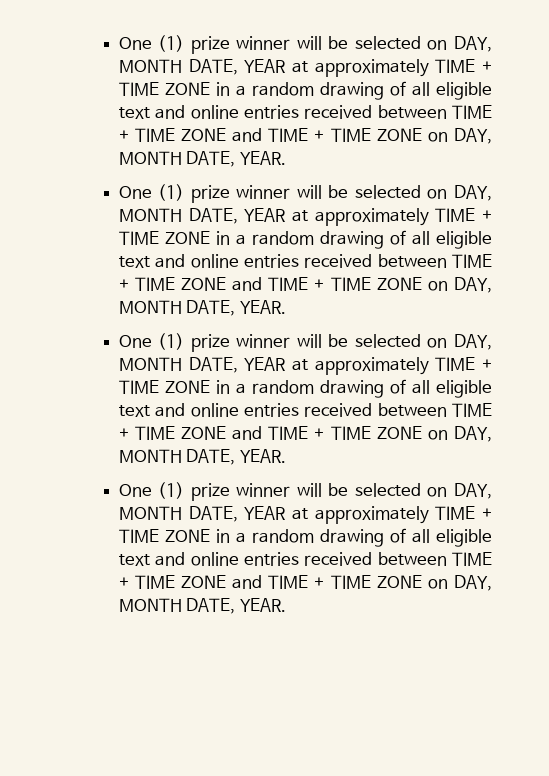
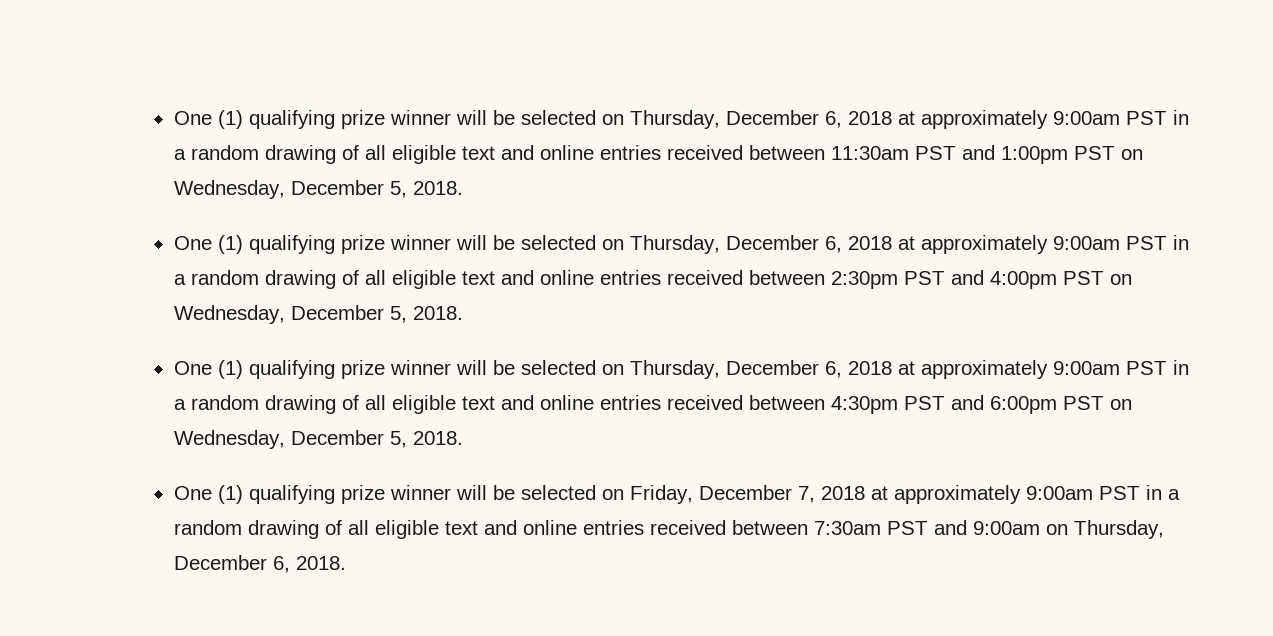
[118,35,493,54] [118,59,492,77] [118,82,210,96] One (1) prize winner will be selected on DAY, MONTH DATE, YEAR at approximately TIME + TIME ZONE -> [173,110,1167,129] One (1) qualifying prize winner will be selected on Thursday, December 6, 2018 at approximately 9:00am PST
[451,105,492,119] [118,128,493,144] [118,151,286,167] [118,184,493,203] [118,208,492,226] [118,231,210,245] TIME + TIME ZONE and TIME + TIME ZONE on DAY, MONTH DATE, YEAR. // One (1) prize winner will be selected on DAY, MONTH DATE, YEAR at approximately TIME + TIME ZONE -> [830,145,1143,164] [173,180,463,199] [173,235,1167,254] 11:30am PST and 1:00pm PST on Wednesday, December 5, 2018. // One (1) qualifying prize winner will be selected on Thursday, December 6, 2018 at approximately 9:00am PST
[451,254,492,268] [118,277,493,293] [118,300,286,316] [118,333,493,352] [118,357,492,375] [118,380,210,394] TIME + TIME ZONE and TIME + TIME ZONE on DAY, MONTH DATE, YEAR. // One (1) prize winner will be selected on DAY, MONTH DATE, YEAR at approximately TIME + TIME ZONE -> [830,270,1132,289] [173,305,463,324] [173,360,1167,379] 2:30pm PST and 4:00pm PST on Wednesday, December 5, 2018. // One (1) qualifying prize winner will be selected on Thursday, December 6, 2018 at approximately 9:00am PST
[451,403,492,417] [118,426,493,442] [118,449,286,465] [118,482,493,501] [118,506,492,524] [118,529,210,543] TIME + TIME ZONE and TIME + TIME ZONE on DAY, MONTH DATE, YEAR. // One (1) prize winner will be selected on DAY, MONTH DATE, YEAR at approximately TIME + TIME ZONE -> [830,395,1132,414] [173,430,463,449] [173,485,1140,504] 4:30pm PST and 6:00pm PST on Wednesday, December 5, 2018. // One (1) qualifying prize winner will be selected on Friday, December 7, 2018 at approximately 9:00am PST
[451,552,492,566] [118,575,493,591] [118,598,286,614] TIME + TIME ZONE and TIME + TIME ZONE on DAY, MONTH DATE, YEAR. -> [813,520,1164,539] [173,555,346,573] 7:30am PST and 9:00am on Thursday, December 6, 2018.

